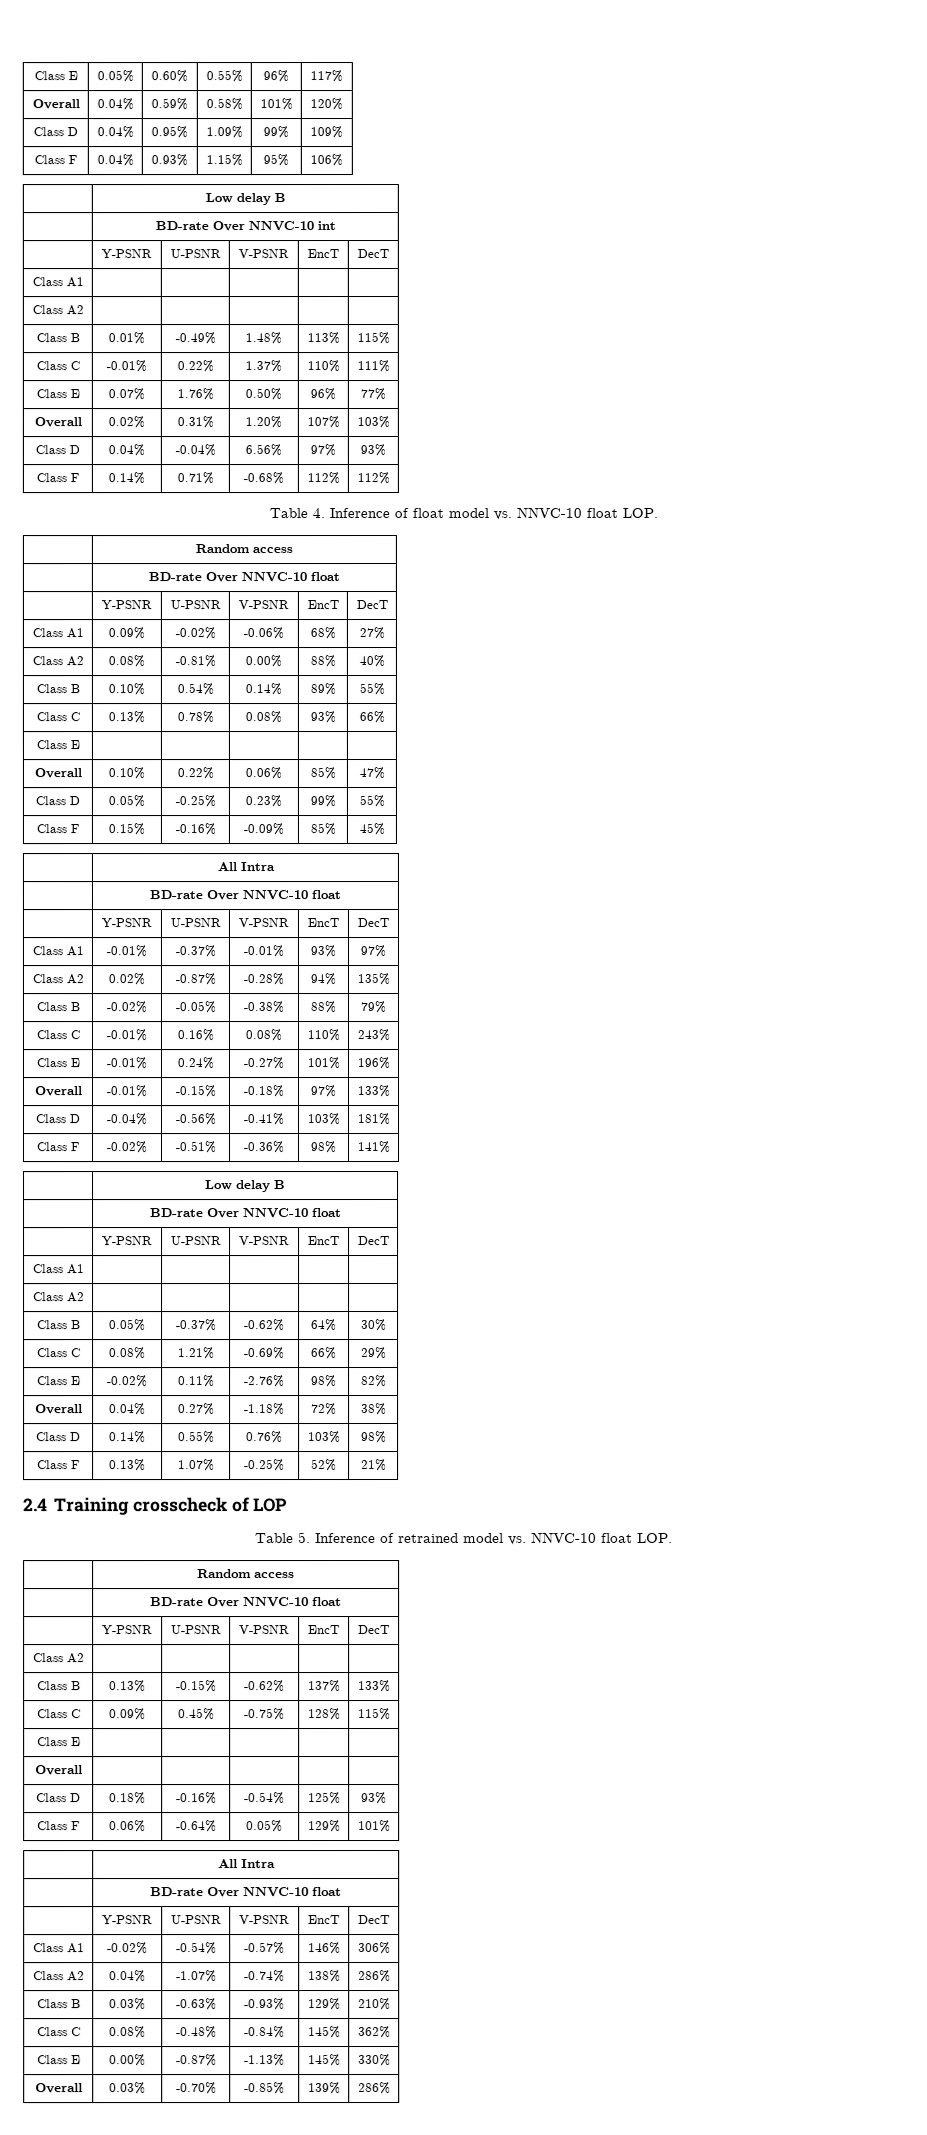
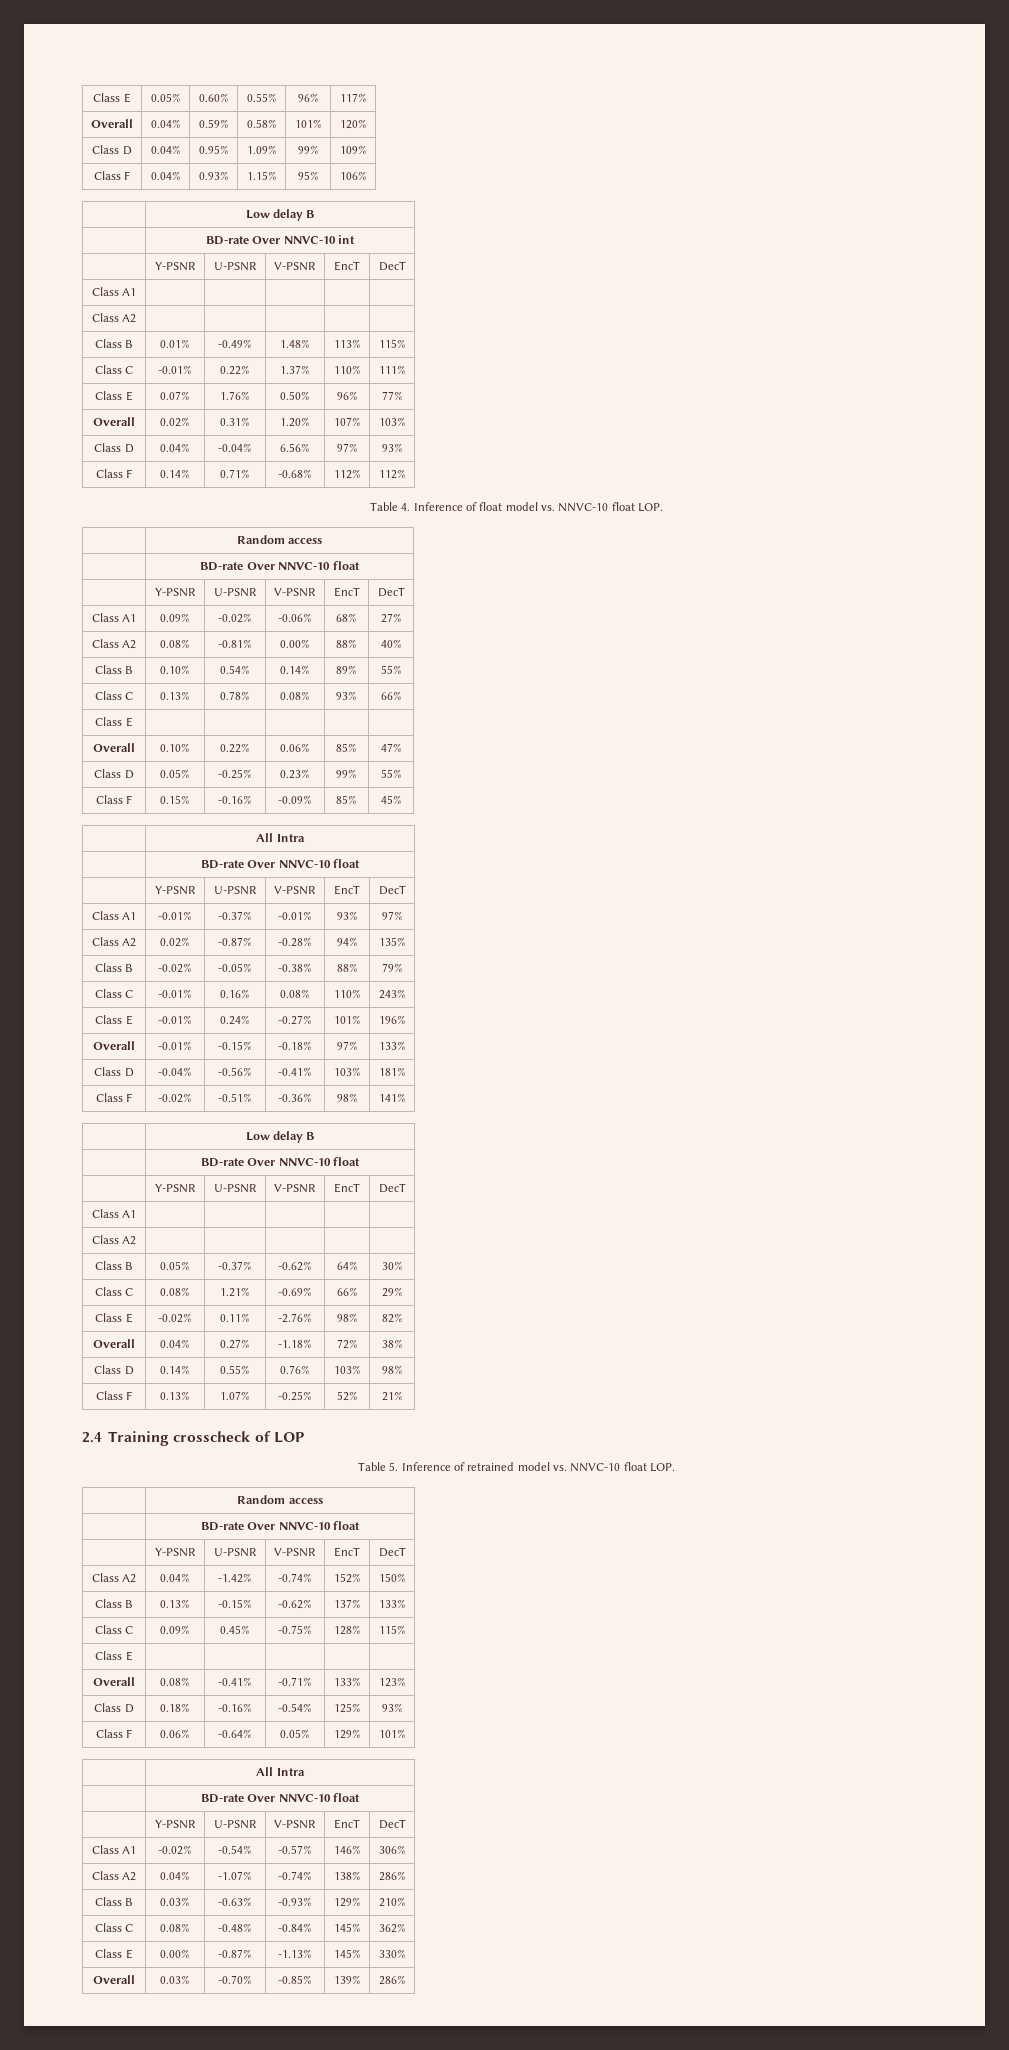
(85, 1658) | | | | -> [160,1573,190,1582] [218,1573,252,1583] [278,1573,312,1582] [333,1573,361,1583] [378,1573,406,1582] 0.04% | -1.42% | -0.74% | 152% | 150%
(83, 1770) | | | | -> [160,1677,190,1686] [218,1677,252,1686] [278,1677,312,1686] [333,1677,361,1686] [378,1677,406,1687] 0.08% | -0.41% | -0.71% | 133% | 123%

